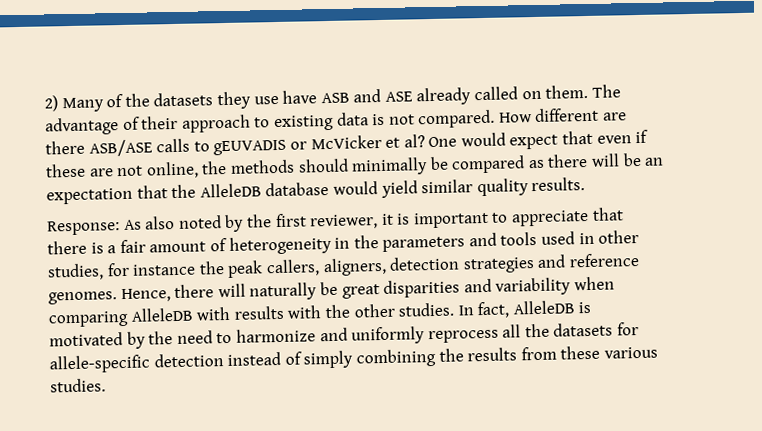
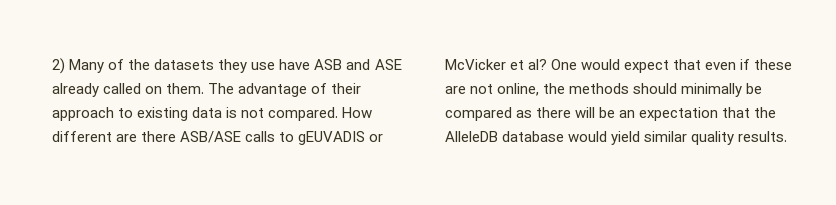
[47,207,624,236] [47,229,640,255] [47,253,640,281] [48,276,615,305] [48,300,592,328] [49,322,640,349] [49,345,658,374] [50,378,106,393] // Response: As also noted by the first reviewer, it is important to appreciate that there is a fair amount of heterogeneity in the parameters and tools used in other studies, for instance the peak callers, aligners, detection strategies and reference genomes. Hence, there will naturally be great disparities and variability when comparing AlleleDB with results with the other studies. In fact, AlleleDB is motivated by the need to harmonize and uniformly reprocess all the datasets for allele-specific detection instead of simply combining the results from these various studies. -> (788, 136) none

